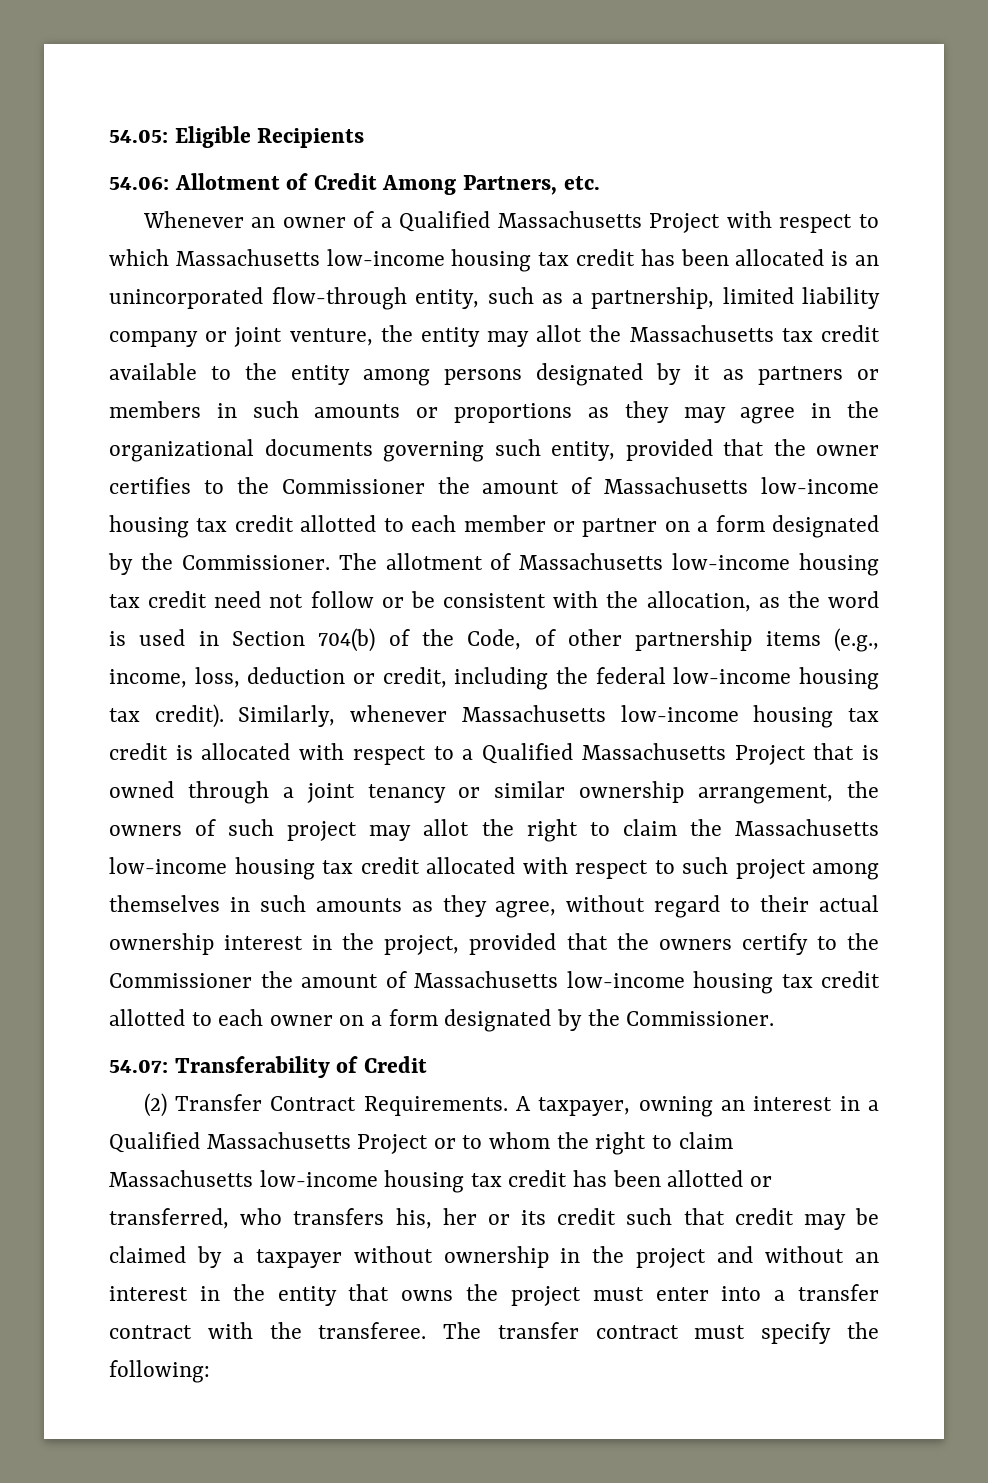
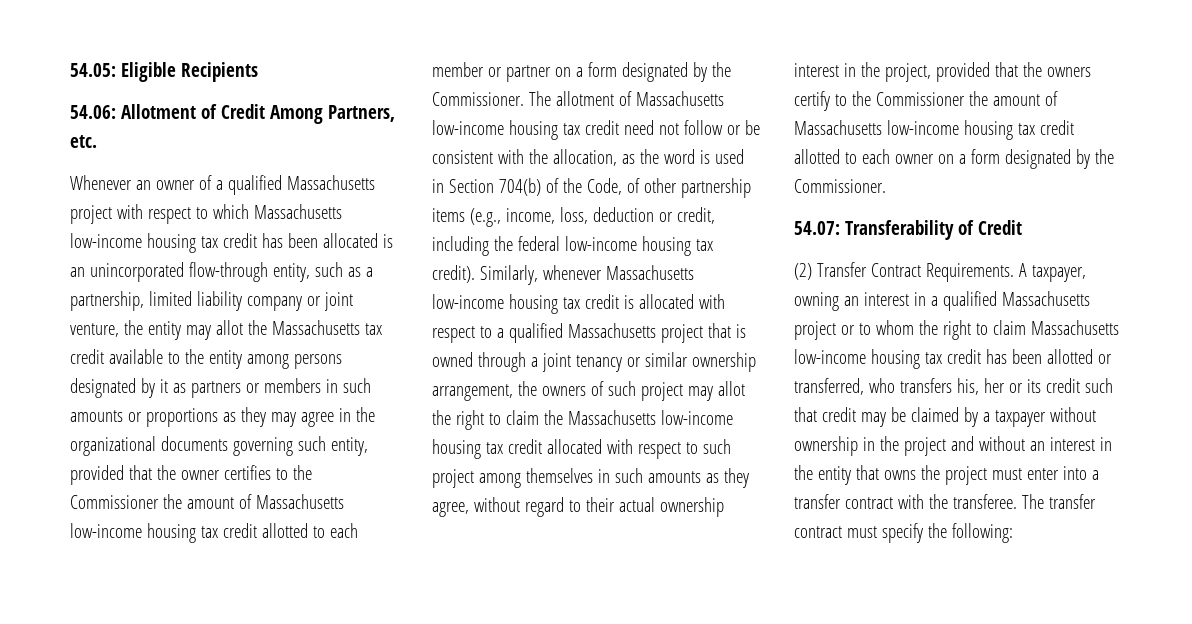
[399,211,721,233] Qualified Massachusetts Project -> [227,175,375,195] [70,205,112,224] qualified Massachusetts project
[482,743,806,765] Qualified Massachusetts Project -> [508,323,703,343] qualified Massachusetts project
[109,1132,429,1154] Qualified Massachusetts Project -> [942,291,1090,311] [794,321,836,340] qualified Massachusetts project

